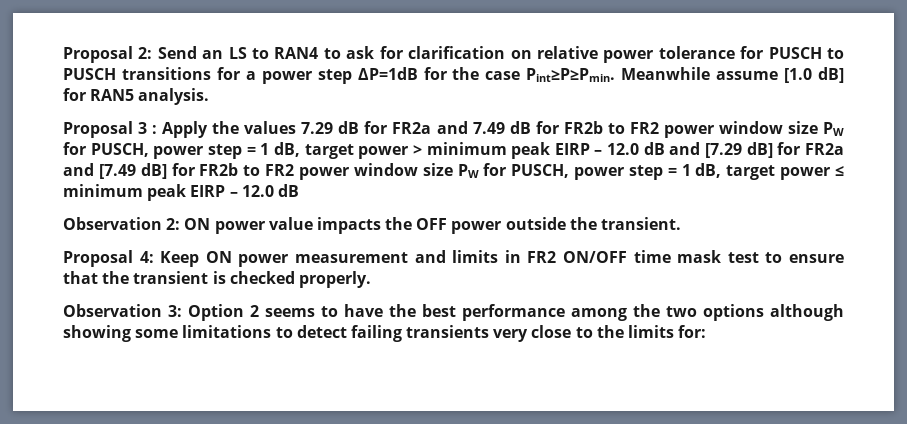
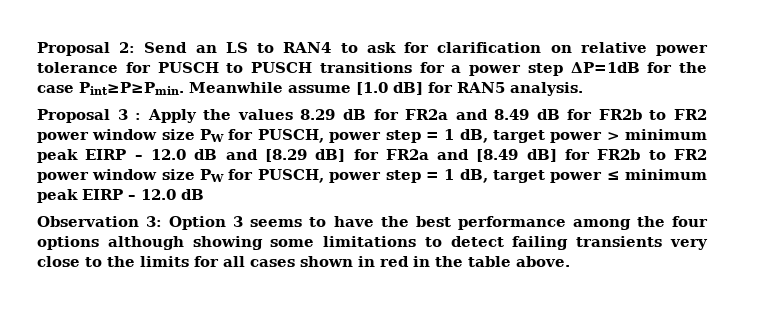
[301,122,334,134] 7.29 -> [300,109,336,120] 8.29
[472,122,505,134] 7.49 -> [494,109,530,120] 8.49
[705,143,743,158] [7.29 -> [264,149,307,162] [8.29
[98,164,136,179] [7.49 -> [476,149,519,162] [8.49
[63,217,682,234] [63,250,845,267] [63,271,371,288] // Observation 2: ON power value impacts the OFF power outside the transient. // Proposal 4: Keep ON power measurement and limits in FR2 ON/OFF time mask test to ensure that the transient is checked properly. -> (204, 194) none
[250,305,259,317] 2 -> [233,216,244,227] 3
[666,306,697,317] two -> [672,216,709,227] four
[678,325,707,338] for: -> [194,256,570,267] for all cases shown in red in the table above.

